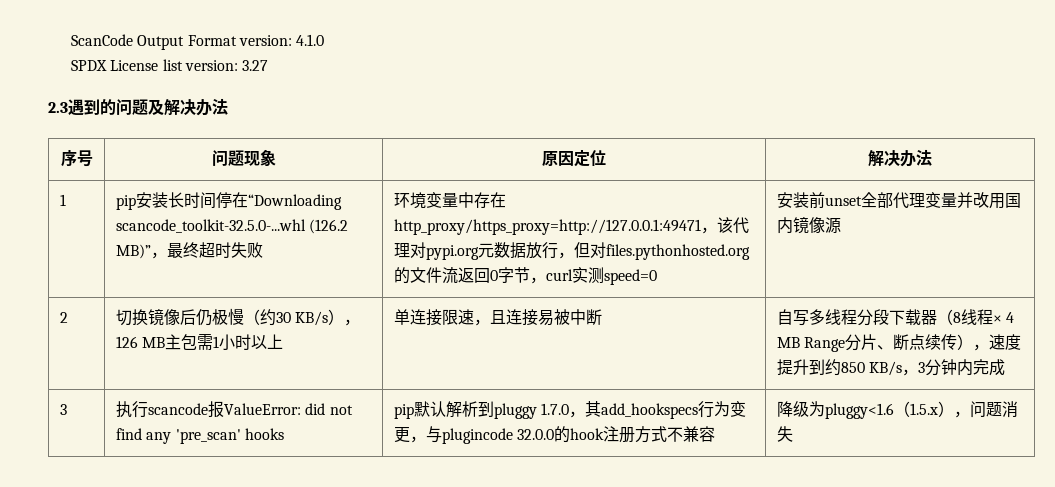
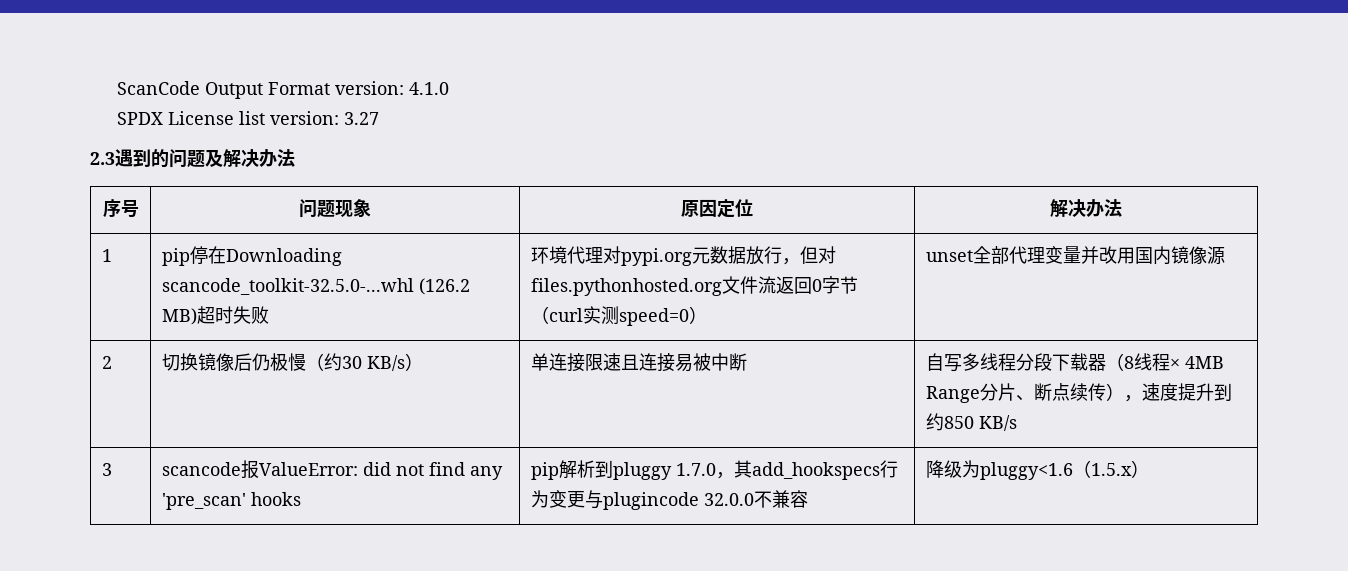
[136,192,343,210] [116,219,349,234] [116,242,200,259] 安装长时间停在“Downloading scancode_toolkit-32.5.0-...whl (126.2 MB)”，最终 -> [189,246,342,266] [161,278,470,295] [161,308,197,325] 停在Downloading scancode_toolkit-32.5.0-...whl (126.2 MB)
[426,192,507,208] [394,217,734,235] 变量中存在http_proxy/https_proxy=http://127.0.0.1:49471，该 -> (567, 255) none
[394,267,411,284] 的 -> (722, 287) none
[530,277,547,284] ， -> [530,306,549,324] （
[777,192,826,209] | 安装前 -> [688,306,707,324] ） |
[344,319,361,326] [116,334,284,351] ，126 MB主包需1小时以上 -> (423, 362) none
[474,319,491,326] ， -> (621, 362) none
[1006,312,1015,323] [777,337,801,348] 4 MB -> [1184,356,1224,369] 4MB
[902,359,1006,376] ，3分钟内完成 -> (1017, 423) none
[116,401,149,418] 执行 -> (112, 469) none
[414,401,447,417] 默认 -> (559, 471) none
[410,436,427,443] ， -> (585, 499) none
[554,426,668,443] 的hook注册方式 -> (754, 499) none
[954,401,1019,418] [777,426,794,442] ，问题消失 -> (1149, 469) none

